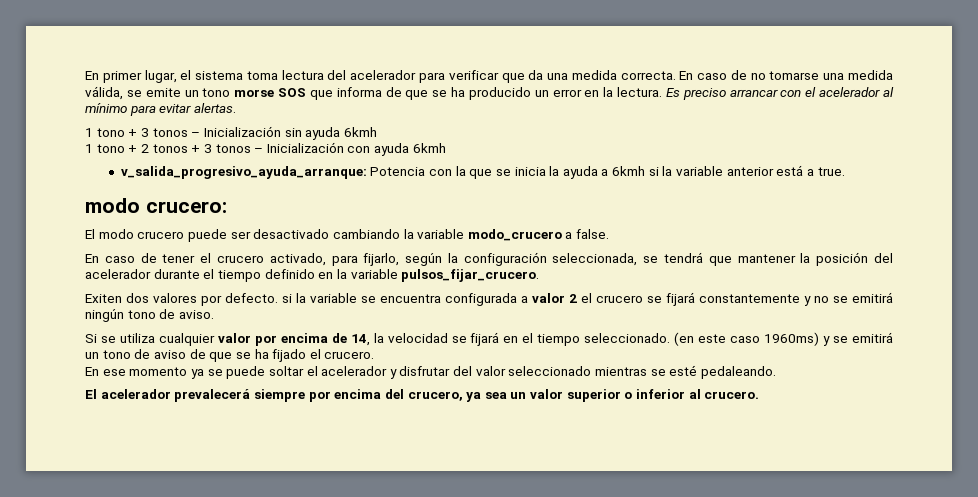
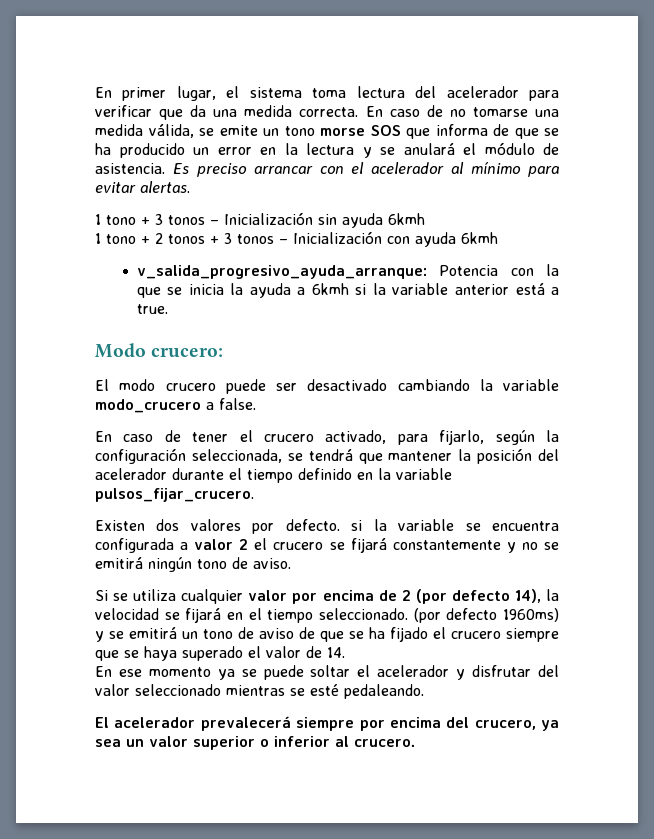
[617,87,663,97] lectura. -> [306,142,559,158] [95,163,165,174] lectura y se anulará el módulo de asistencia.
[85,198,140,213] modo -> [95,343,146,358] Modo
[85,294,122,303] Exiten -> [95,520,145,531] Existen
[350,334,370,346] 14, -> [401,589,541,604] 2 (por defecto 14),
[674,332,761,346] (en este caso -> [413,608,498,623] (por defecto
[324,351,375,359] crucero. -> [451,628,559,642] [95,646,345,661] crucero siempre que se haya superado el valor de 14.

